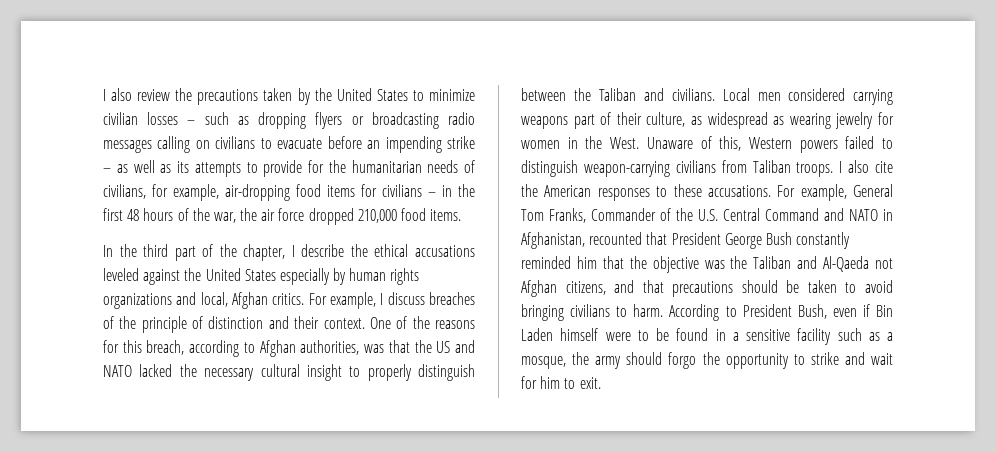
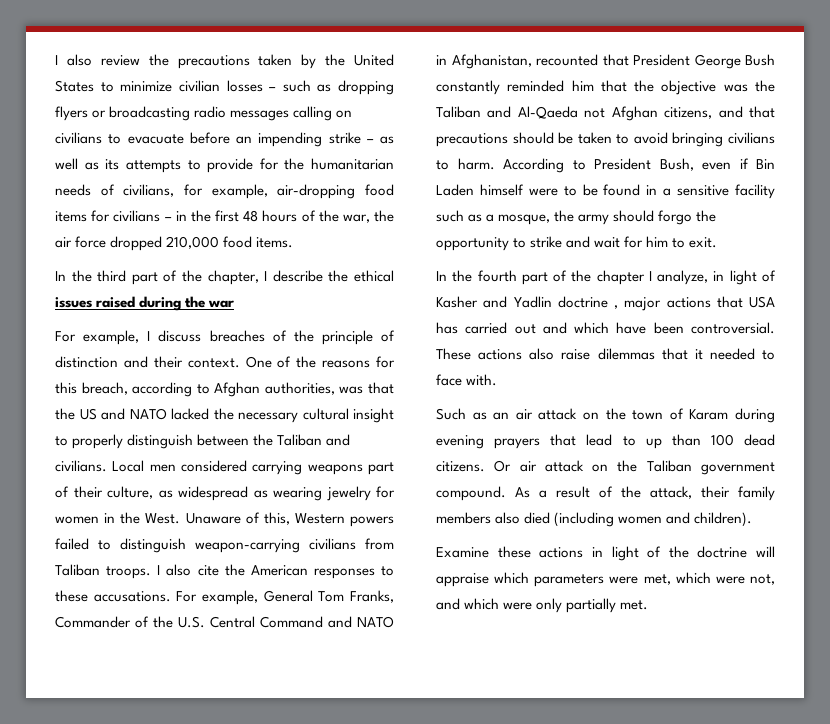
[415,245,475,257] [103,268,420,285] [103,292,305,309] accusations leveled against the United States especially by human rights organizations and local, Afghan critics. -> [55,296,235,311] issues raised during the war //
(601, 383) none -> [436,270,776,285] [436,296,775,311] [436,322,775,334] [436,348,775,360] [436,374,498,386] [436,408,775,423] [436,434,775,449] [436,460,775,475] [436,486,775,501] [436,512,753,527] [436,546,775,561] [436,572,775,587] [436,598,649,613] // In the fourth part of the chapter I analyze, in light of Kasher and Yadlin doctrine , major actions that USA has carried out and which have been controversial. These actions also raise dilemmas that it needed to face with. // Such as an air attack on the town of Karam during evening prayers that lead to up than 100 dead citizens. Or air attack on the Taliban government compound. As a result of the attack, their family members also died (including women and children). // Examine these actions in light of the doctrine will appraise which parameters were met, which were not, and which were only partially met.

